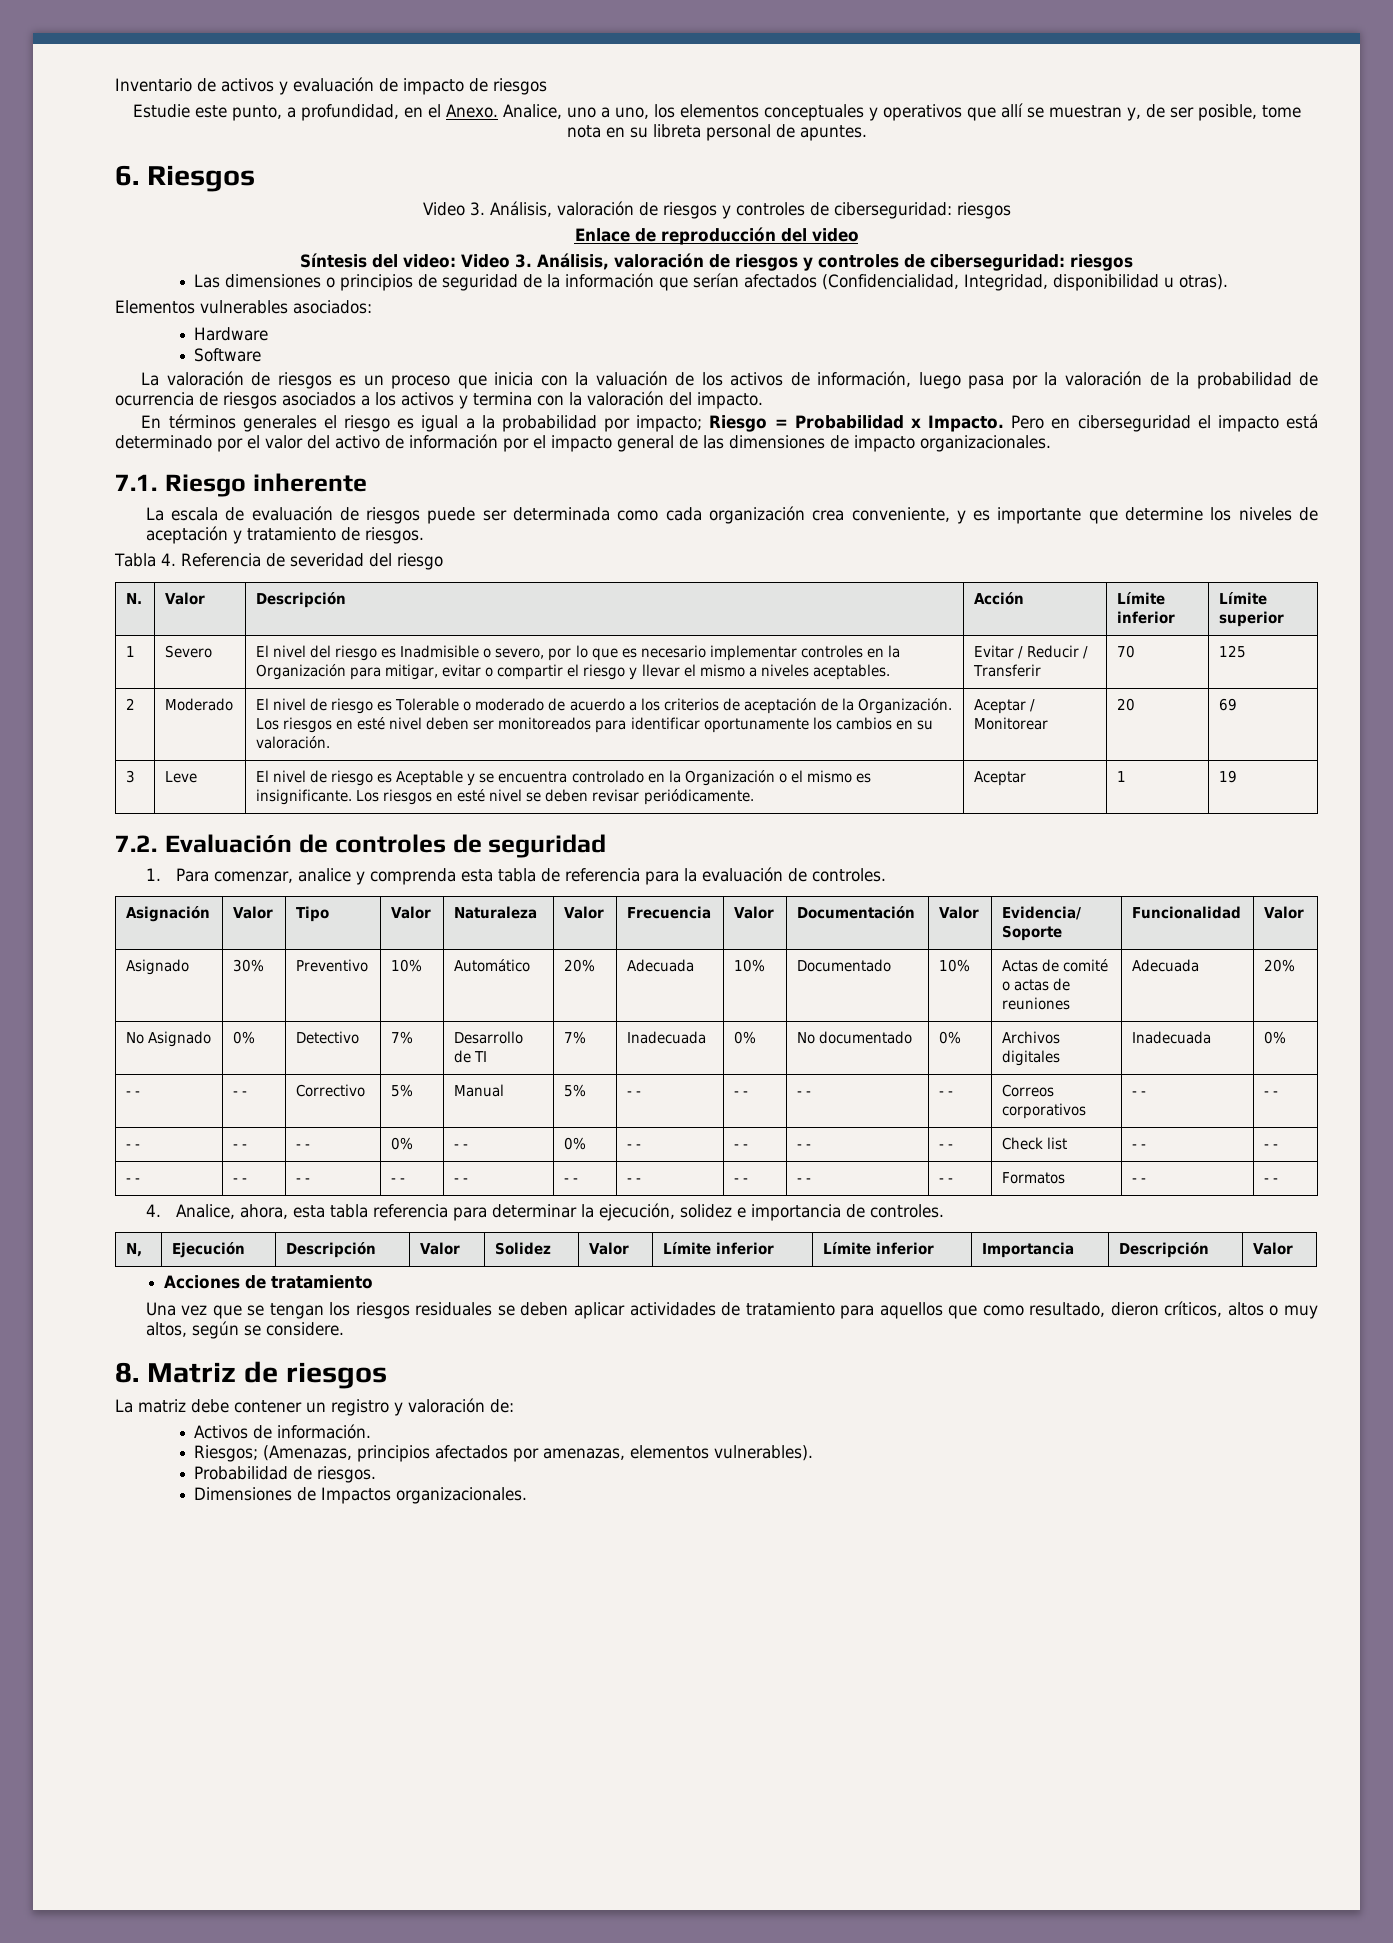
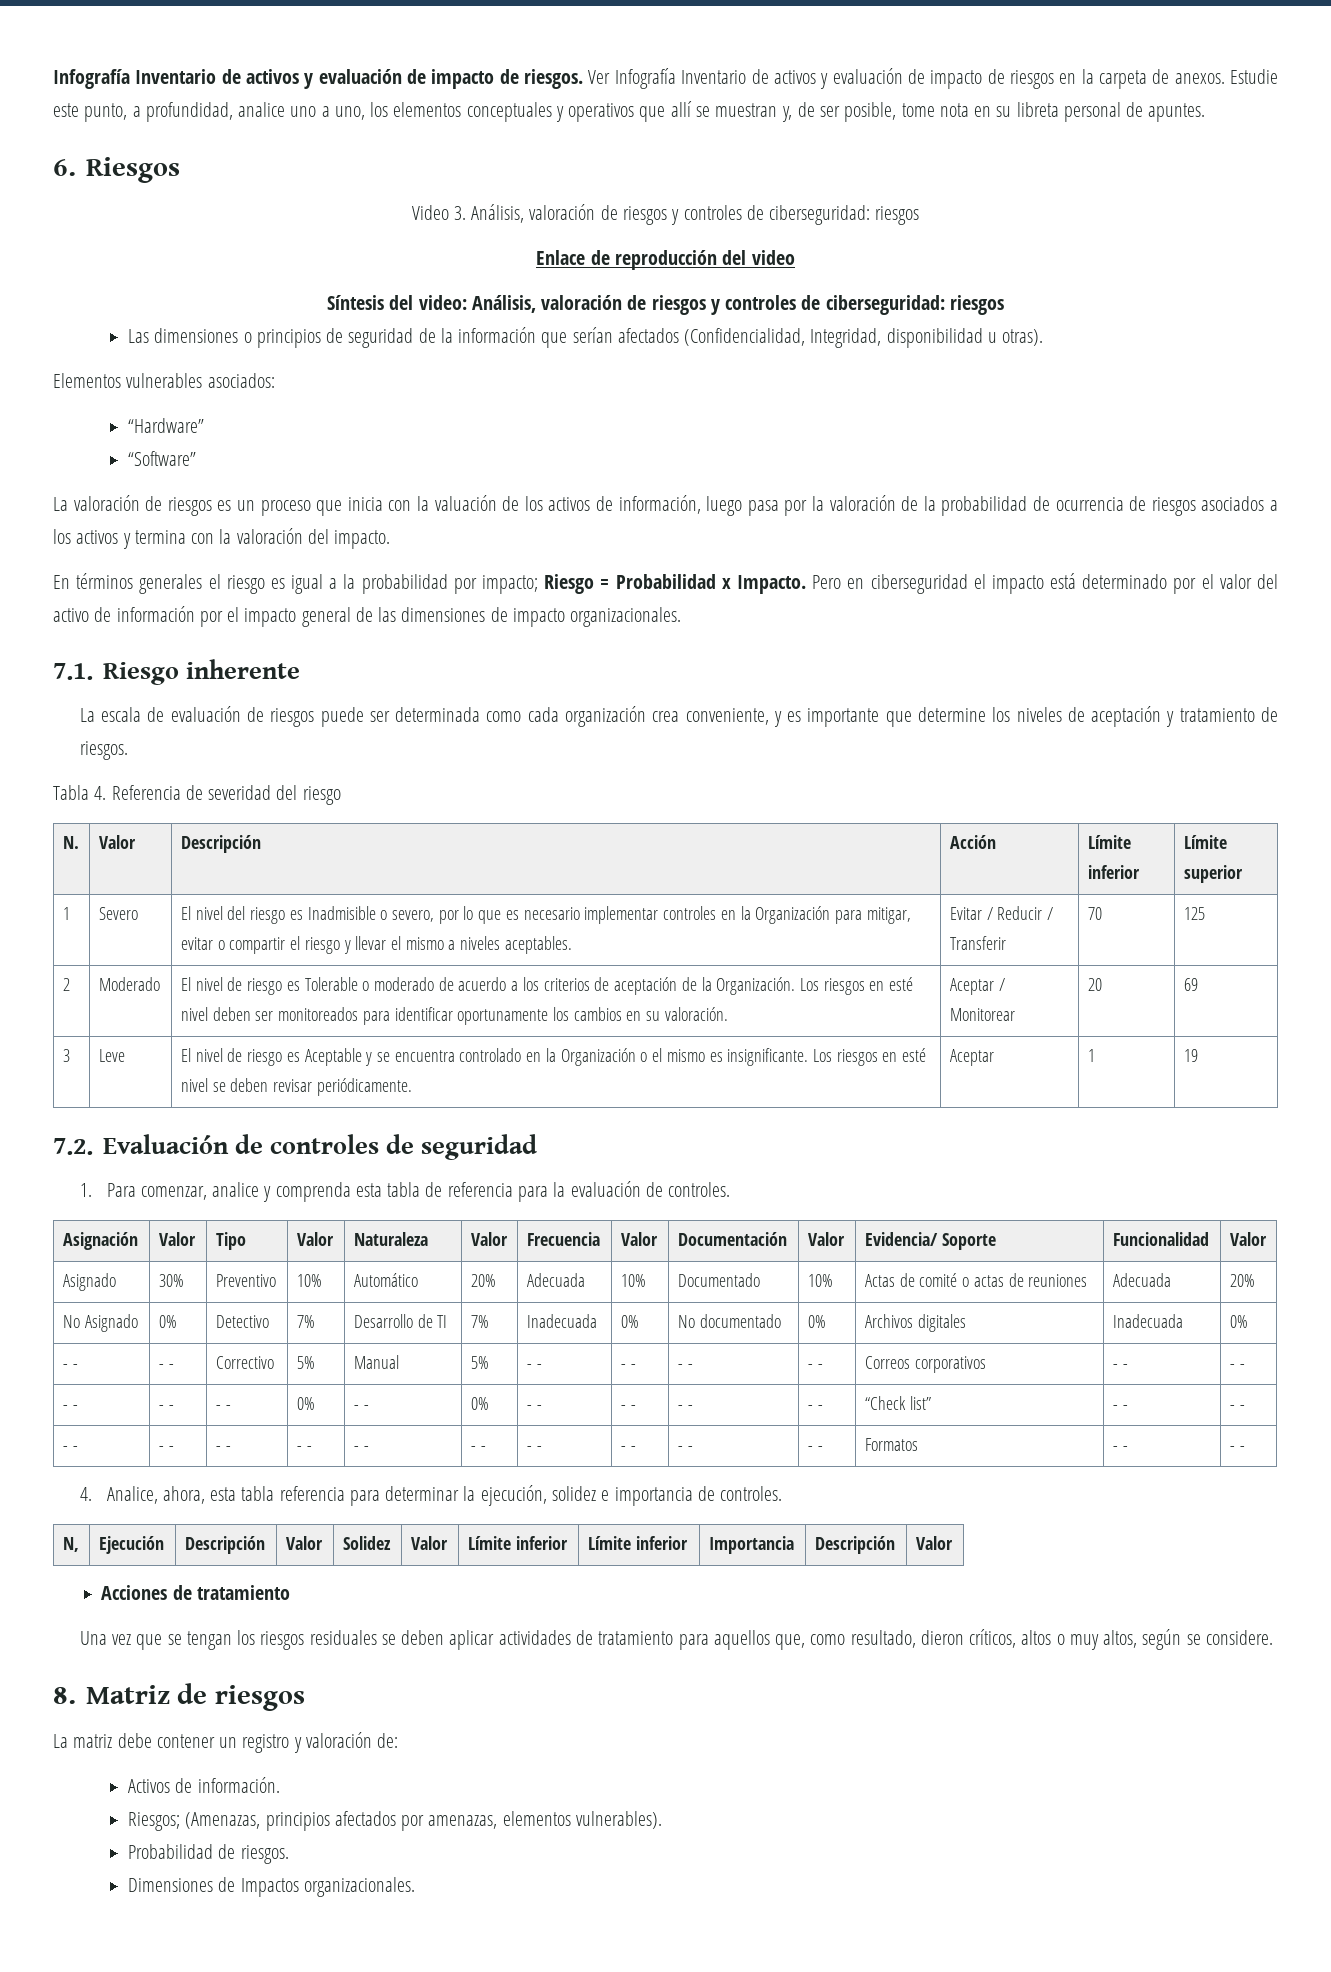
(115, 85) none -> [53,68,676,89] Infografía Inventario de activos y evaluación de impacto de riesgos. Ver Infografía
(547, 86) // -> [1059,69,1225,89] en la carpeta de anexos.
[403,104,562,119] en el Anexo. Analice, -> [238,102,286,117] analice
[461,254,532,268] Video 3. -> (467, 302) none
[194,327,269,341] [194,348,262,362] Hardware // Software -> [128,418,205,433] [128,451,197,466] “Hardware” // “Software”
[1002,1137,1068,1150] Check list -> [864,1396,931,1410] “Check list”
[948,1305,978,1319] que -> [775,1634,806,1650] que,

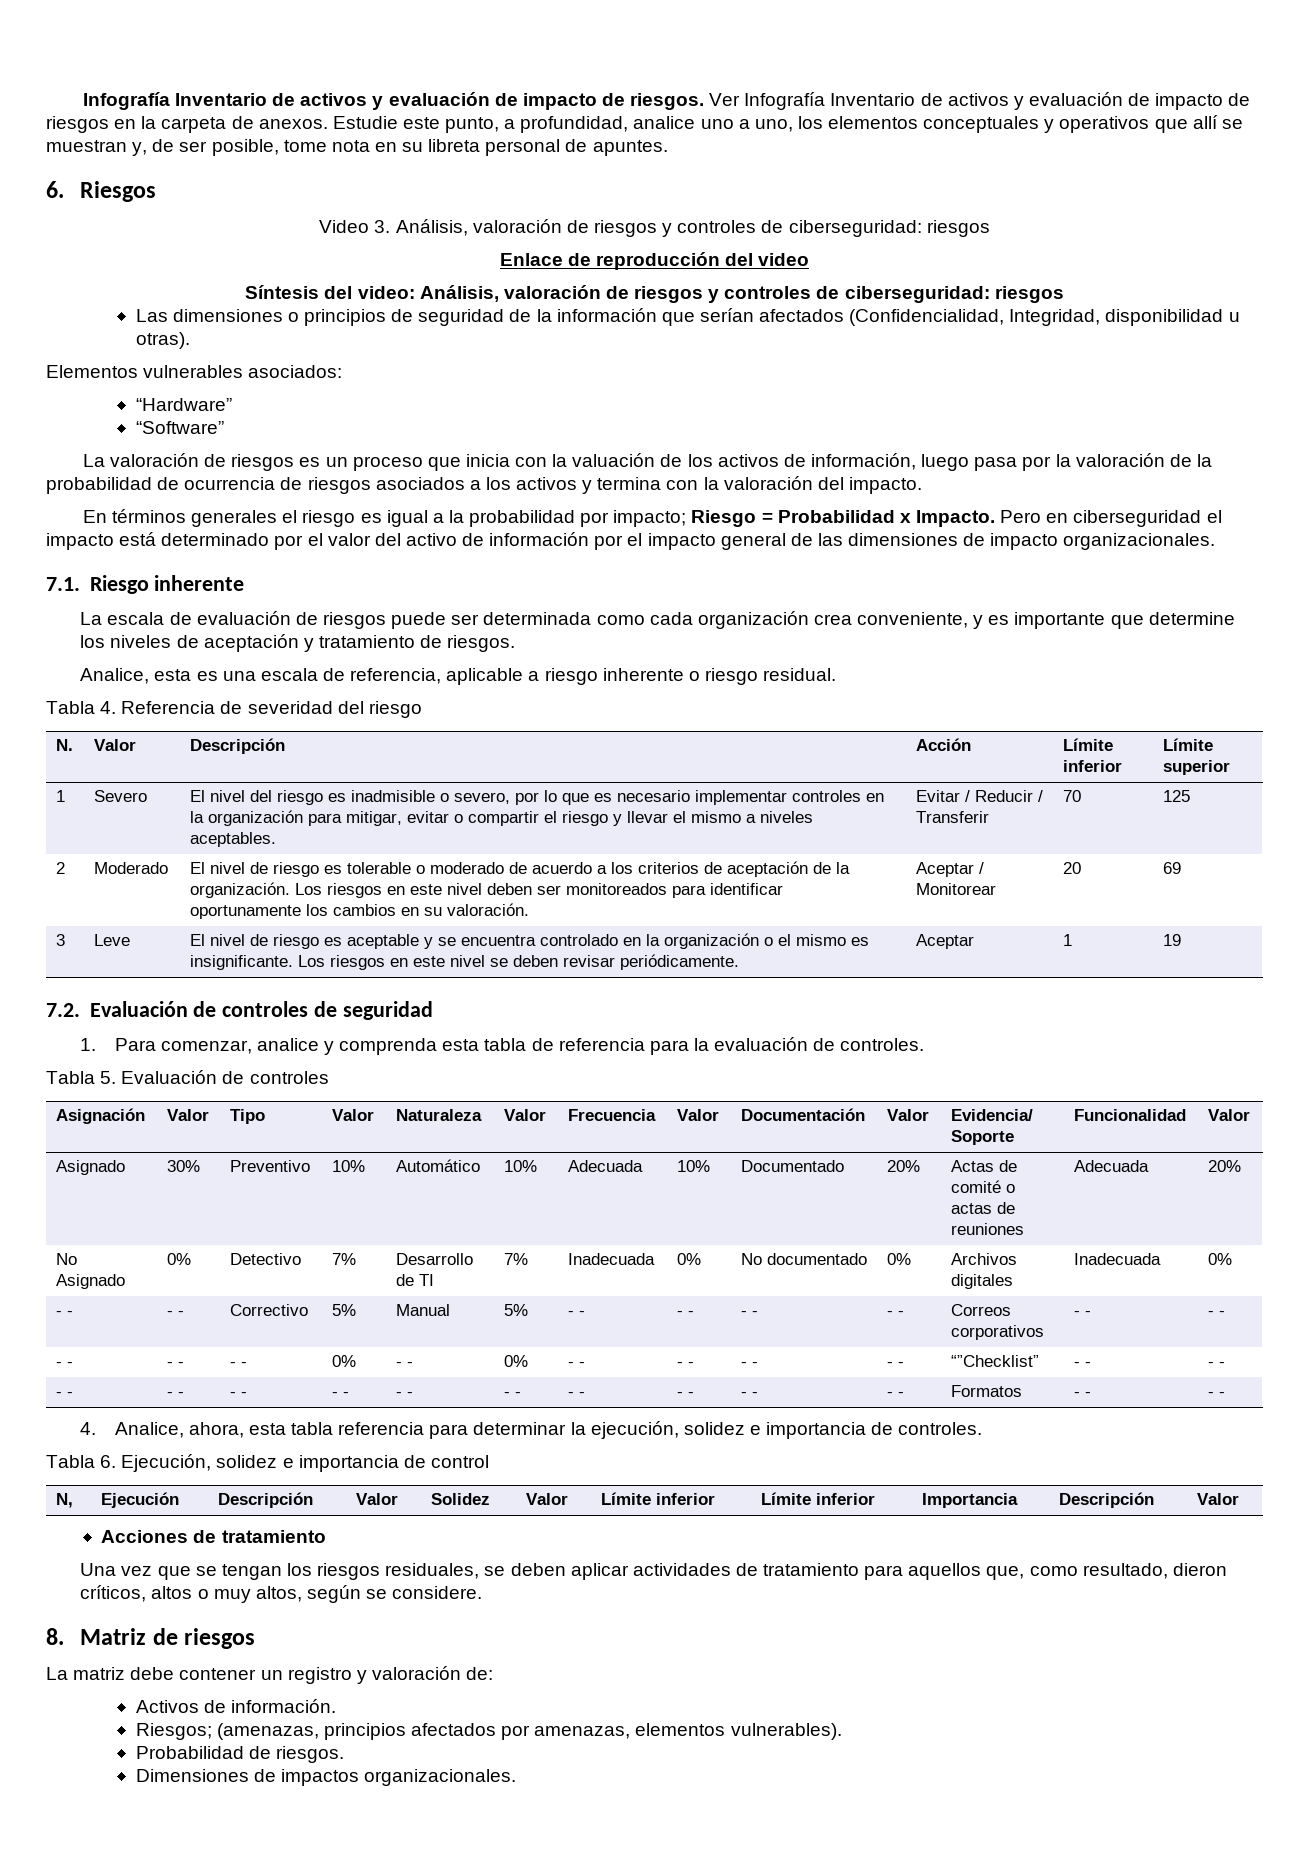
(128, 750) none -> [80,668,837,685] // Analice, esta es una escala de referencia, aplicable a riesgo inherente o riesgo residual.
[307,906,376,920] Inadmisible -> [351,790,436,802] inadmisible
[755,906,831,924] Organización -> [208,810,304,826] organización
[304,977,358,991] Tolerable -> [347,862,412,874] tolerable
[716,977,914,995] Organización. Los riesgos en esté -> [190,882,443,898] organización. Los riesgos en este
[304,1048,362,1066] Aceptable -> [347,934,420,949] aceptable
[560,1048,636,1066] Organización -> [664,933,760,949] organización
[902,1048,927,1062] esté -> [413,956,446,967] este
(731, 1189) none -> [46,1070,329,1084] // Tabla 5. Evaluación de controles
[470,1274,496,1287] 20% -> [504,1160,538,1172] 10%
[807,1274,833,1287] 10% -> [887,1160,921,1172] 20%
[864,1396,931,1410] “Check list” -> [951,1355,1040,1367] “”Checklist”
(783, 1493) none -> [46,1454,489,1472] // Tabla 6. Ejecución, solidez e importancia de control
[309,1630,377,1645] residuales -> [385,1563,480,1579] residuales,
[185,1812,261,1829] (Amenazas, -> [216,1723,319,1740] (amenazas,
[240,1878,299,1897] Impactos -> [280,1769,359,1786] impactos

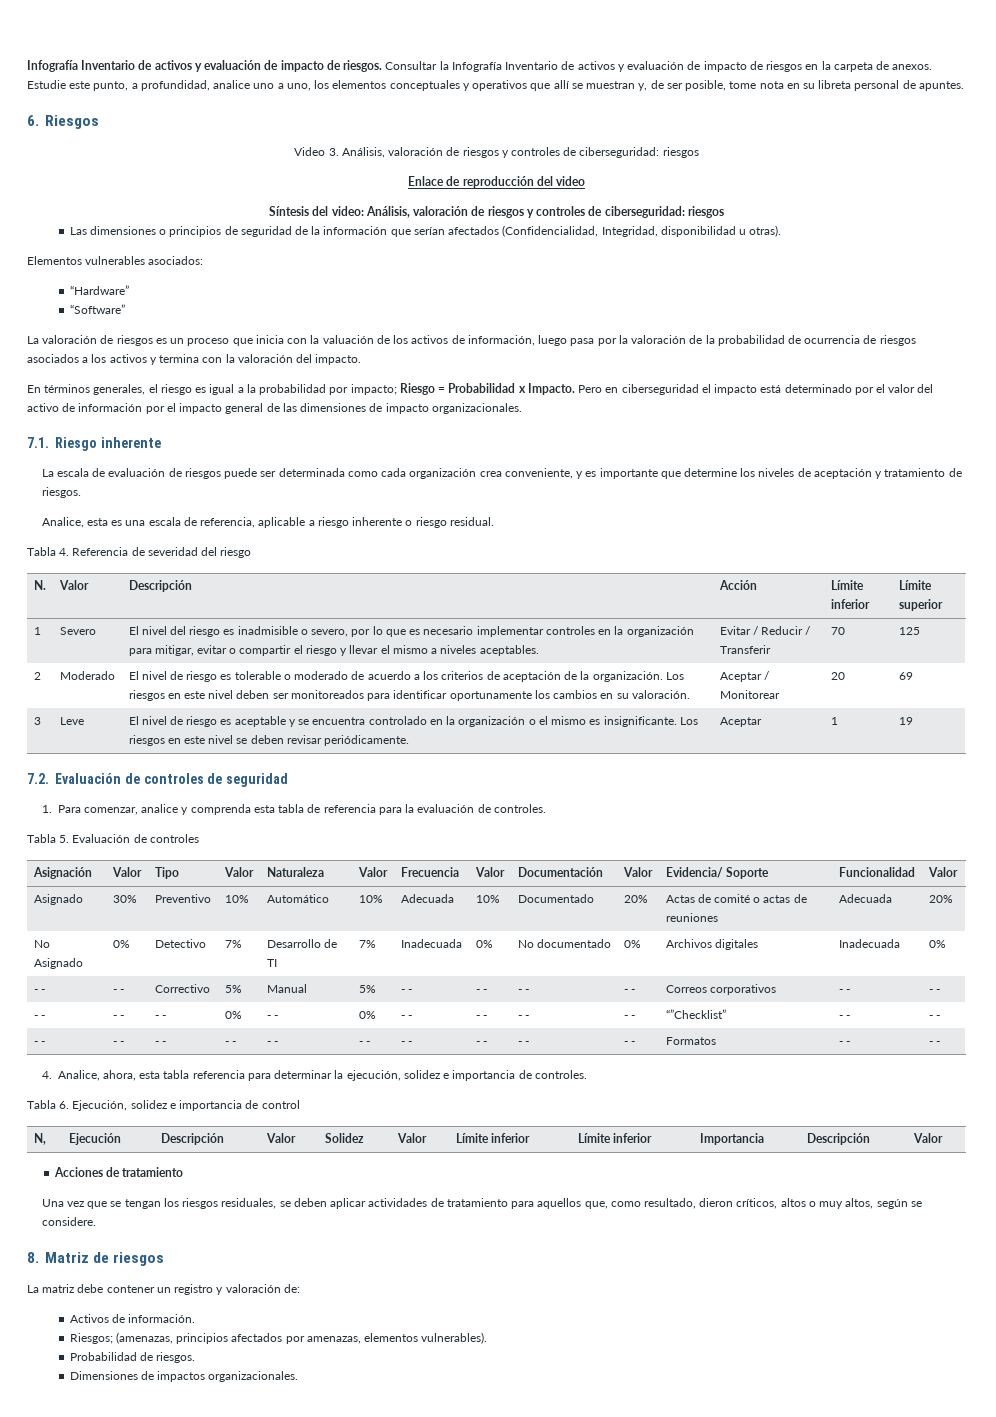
[709,93,741,106] Ver -> [385,61,449,70] Consultar la
[191,510,278,527] generales -> [93,384,146,395] generales,

